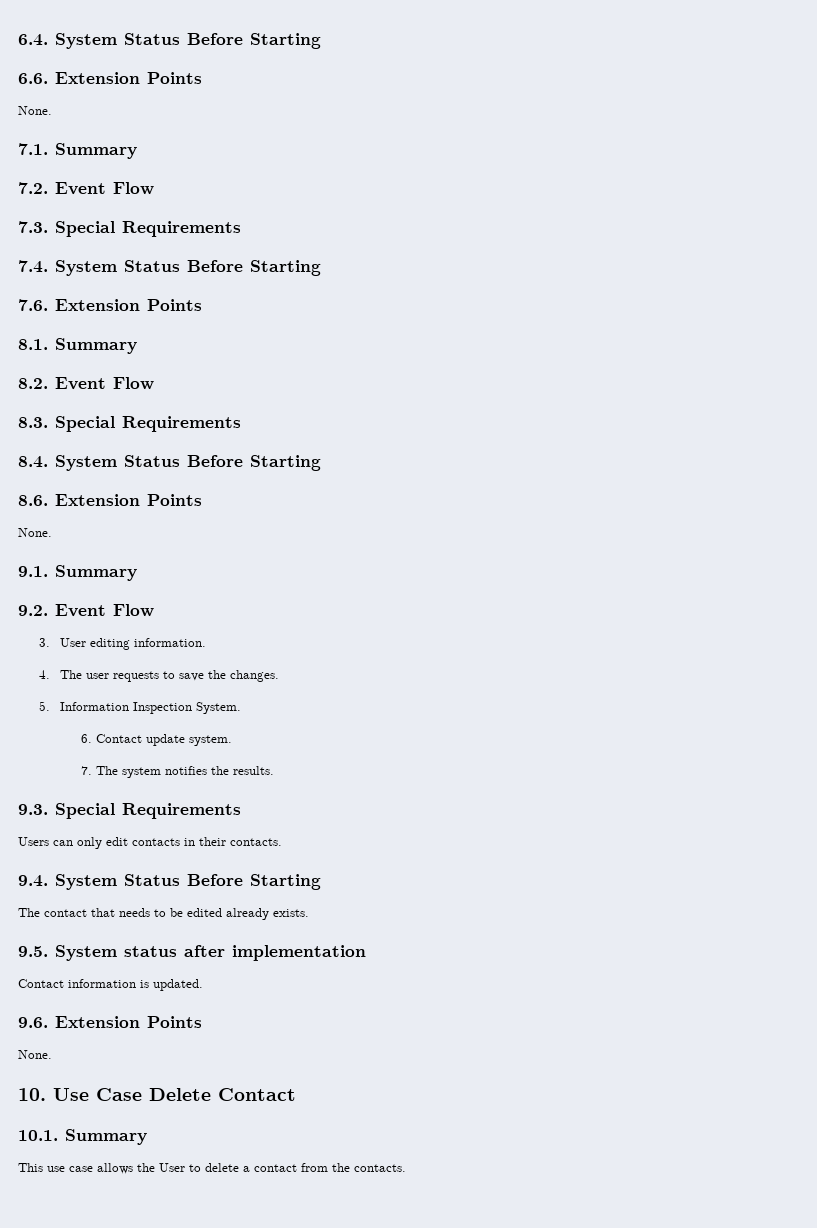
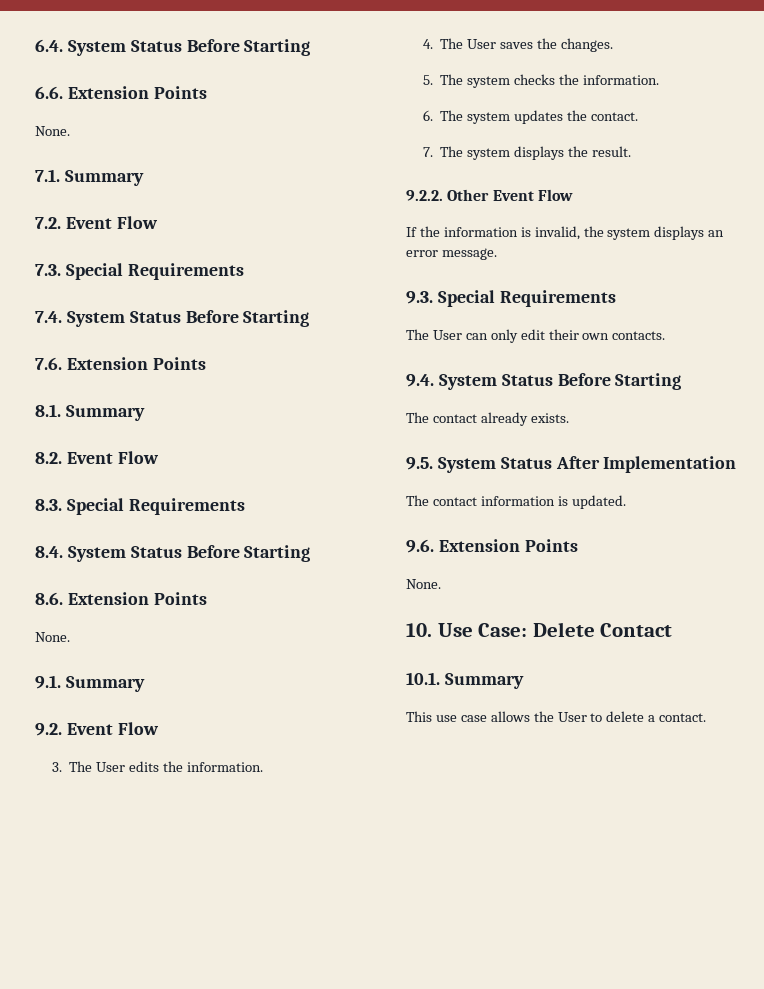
[59,638,130,650] User editing -> [69,761,183,772] The User edits the
[85,671,204,682] user requests to save -> [467,39,534,49] User saves
[59,702,241,714] [80,734,232,746] [80,766,274,778] Information Inspection System. // 6. Contact update system. // 7. The system notifies the results. -> [440,74,659,88] [422,110,638,124] [422,146,631,160] [406,189,573,201] [406,226,725,240] [406,248,497,260] The system checks the information. // 6. The system updates the contact. // 7. The system displays the result. // 9.2.2. Other Event Flow // If the information is invalid, the system displays an error message.
[18,837,49,846] Users -> [406,329,462,340] The User
[132,837,226,846] contacts in their -> [548,329,610,340] their own
[91,908,222,917] that needs to be edited -> (477, 418) none
[124,945,366,961] [18,979,64,988] status after implementation // Contact -> [500,456,737,473] [406,495,477,506] Status After Implementation // The contact
[96,1088,142,1101] Case -> [478,623,528,637] Case:
[254,1163,406,1172] contact from the contacts. -> [659,713,707,722] contact.

